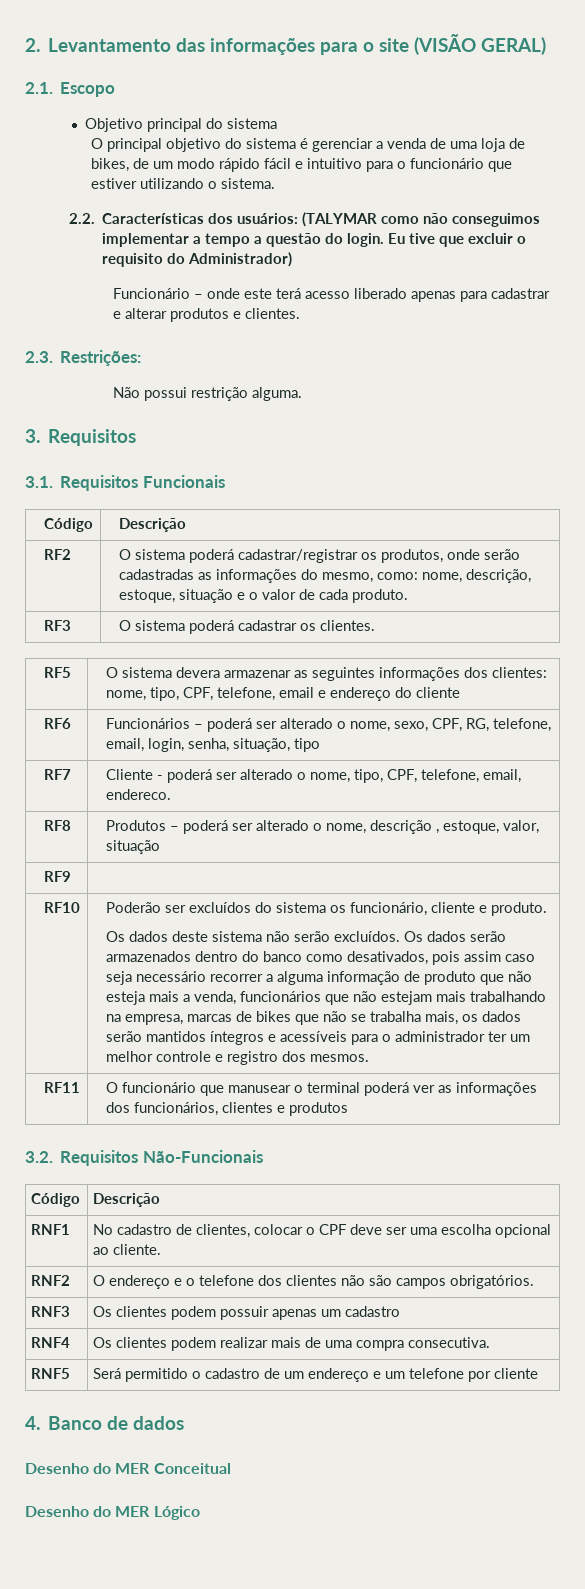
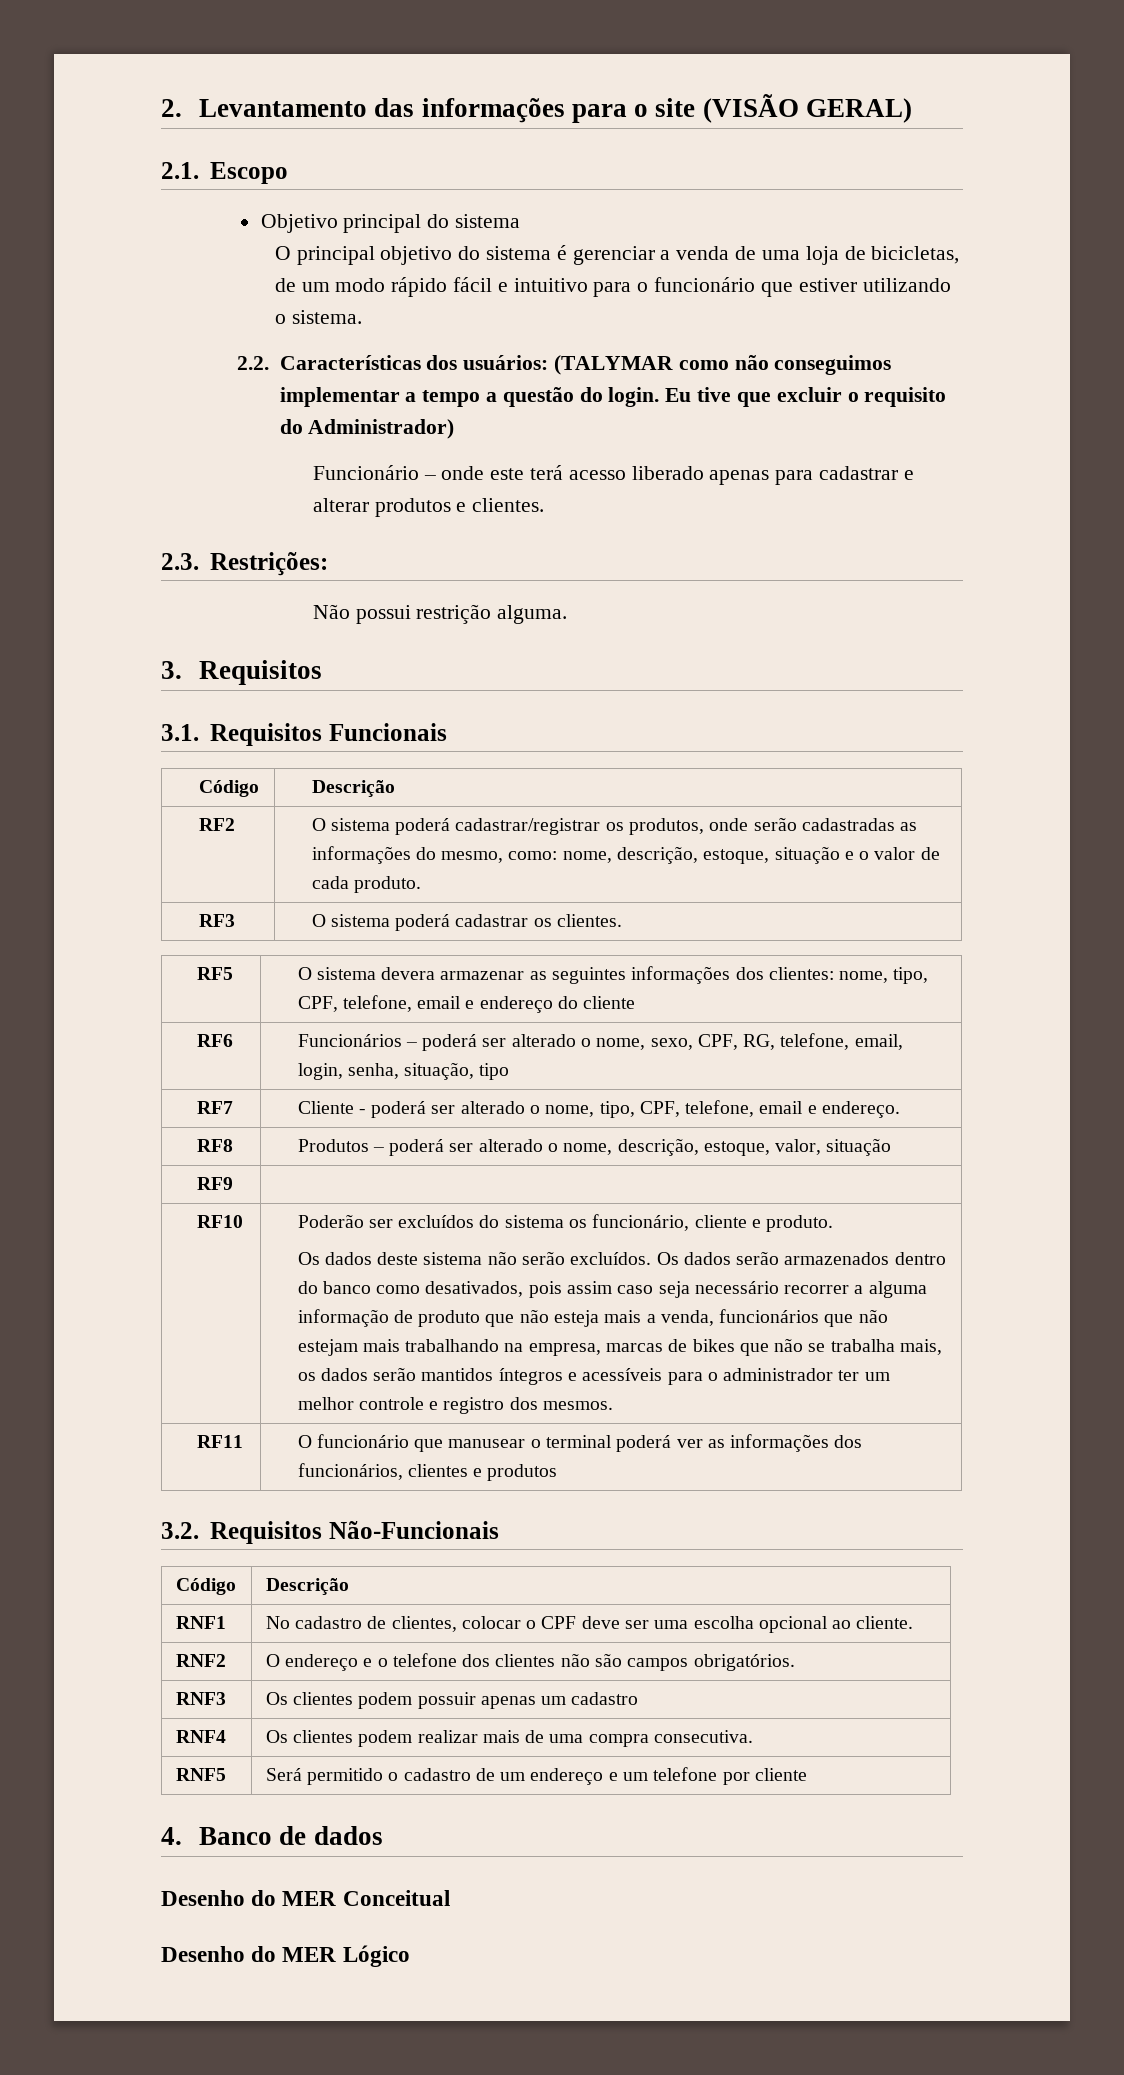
[90,158,129,172] bikes, -> [871,246,960,264] bicicletas,
[483,769,522,783] [106,789,172,800] email, endereco. -> [759,1101,900,1118] email e endereço.
[370,820,440,834] descrição , -> [617,1139,699,1156] descrição,

